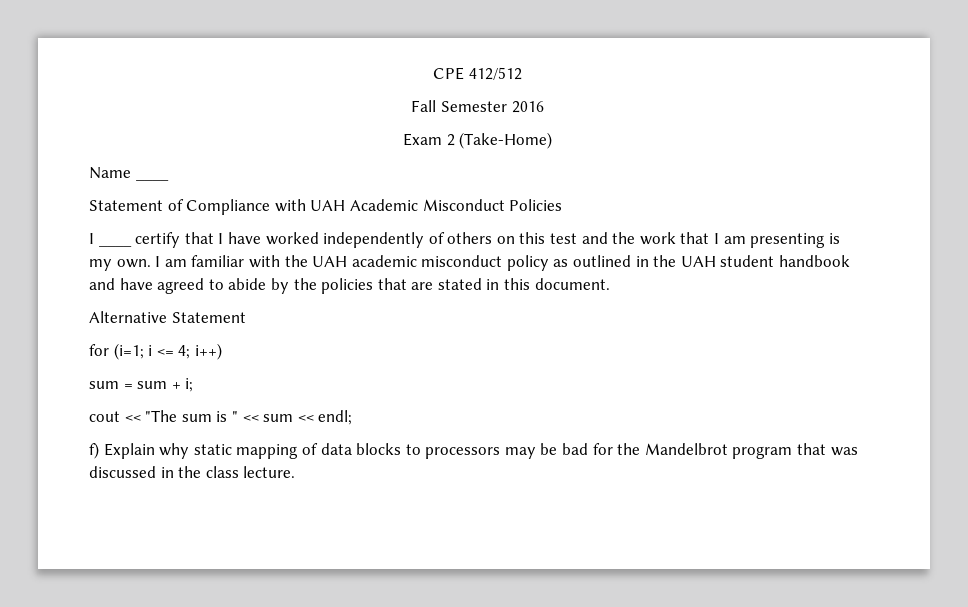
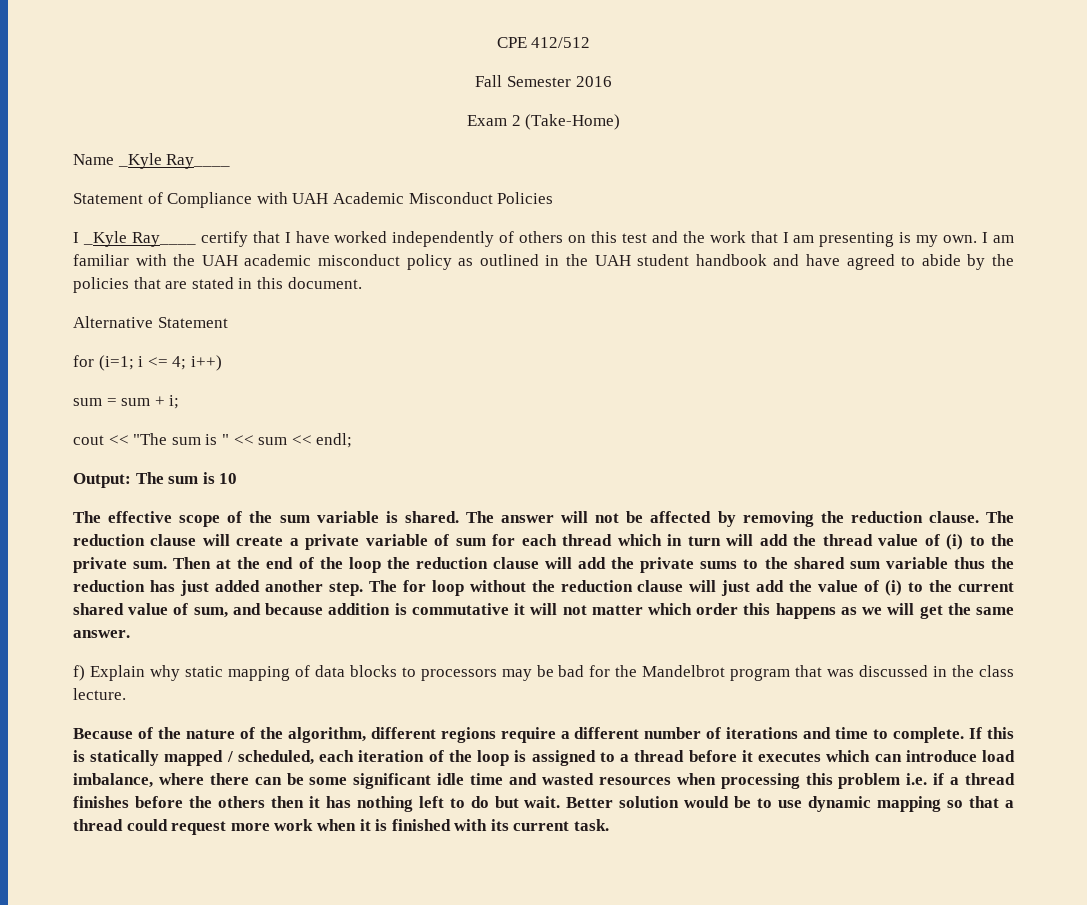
[135,178,169,181] ____ -> [117,153,231,169] _Kyle Ray____
[98,244,132,247] ____ -> [82,231,196,247] _Kyle Ray____
(353, 417) none -> [73,472,238,488] [73,511,1015,527] [73,534,1015,550] [73,557,1014,573] [73,580,1015,596] [73,603,1015,619] [73,630,130,638] // Output: The sum is 10 // The effective scope of the sum variable is shared. The answer will not be affected by removing the reduction clause. The reduction clause will create a private variable of sum for each thread which in turn will add the thread value of (i) to the private sum. Then at the end of the loop the reduction clause will add the private sums to the shared sum variable thus the reduction has just added another step. The for loop without the reduction clause will just add the value of (i) to the current shared value of sum, and because addition is commutative it will not matter which order this happens as we will get the same answer.
(296, 472) none -> [73,727,1015,743] [73,750,1015,766] [73,773,1016,789] [73,796,1014,812] [73,819,610,835] // Because of the nature of the algorithm, different regions require a different number of iterations and time to complete. If this is statically mapped / scheduled, each iteration of the loop is assigned to a thread before it executes which can introduce load imbalance, where there can be some significant idle time and wasted resources when processing this problem i.e. if a thread finishes before the others then it has nothing left to do but wait. Better solution would be to use dynamic mapping so that a thread could request more work when it is finished with its current task.

